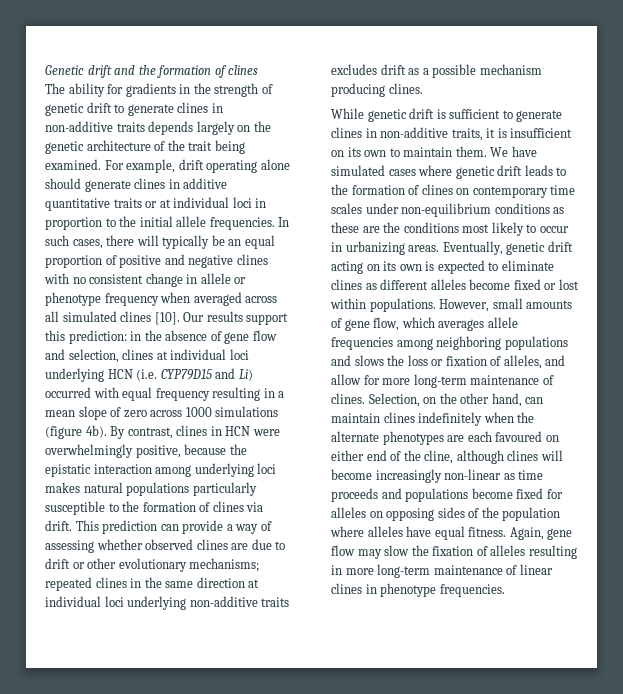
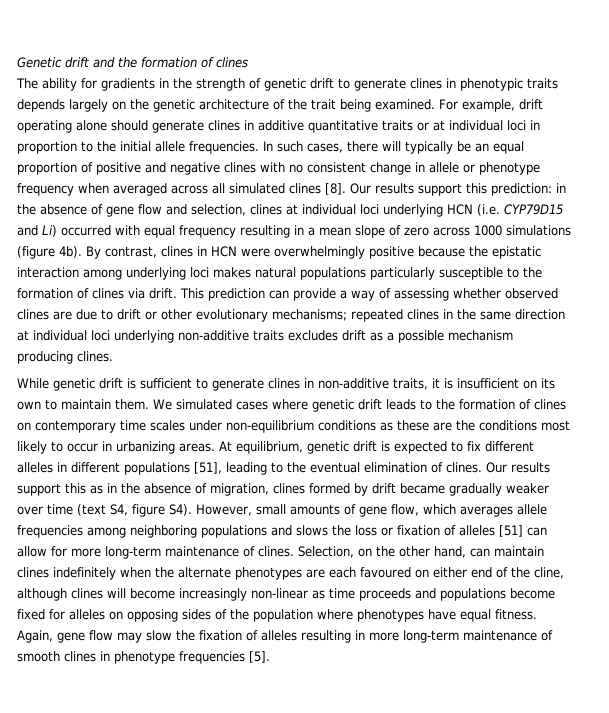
[45,121,113,132] non-additive -> [460,78,523,91] phenotypic
[154,312,180,325] [10]. -> [325,183,346,195] [8].
[135,445,181,458] positive, -> [369,246,414,259] positive
[511,146,537,157] have -> (172, 404) none
[442,241,573,255] [331,260,554,274] [331,279,579,290] [330,298,436,312] Eventually, genetic drift acting on its own is expected to eliminate clines as different alleles become fixed or lost within populations. -> [219,441,534,454] [17,462,550,475] [17,483,549,496] [17,504,192,517] At equilibrium, genetic drift is expected to fix different alleles in different populations [51], leading to the eventual elimination of clines. Our results support this as in the absence of migration, clines formed by drift became gradually weaker over time (text S4, figure S4).
[503,355,566,369] alleles, and -> [459,525,547,537] alleles [51] can
[367,526,403,537] alleles -> [357,609,424,622] phenotypes
[519,564,553,575] linear -> [17,651,60,662] smooth
[439,584,505,597] frequencies. -> [179,651,270,664] frequencies [5].

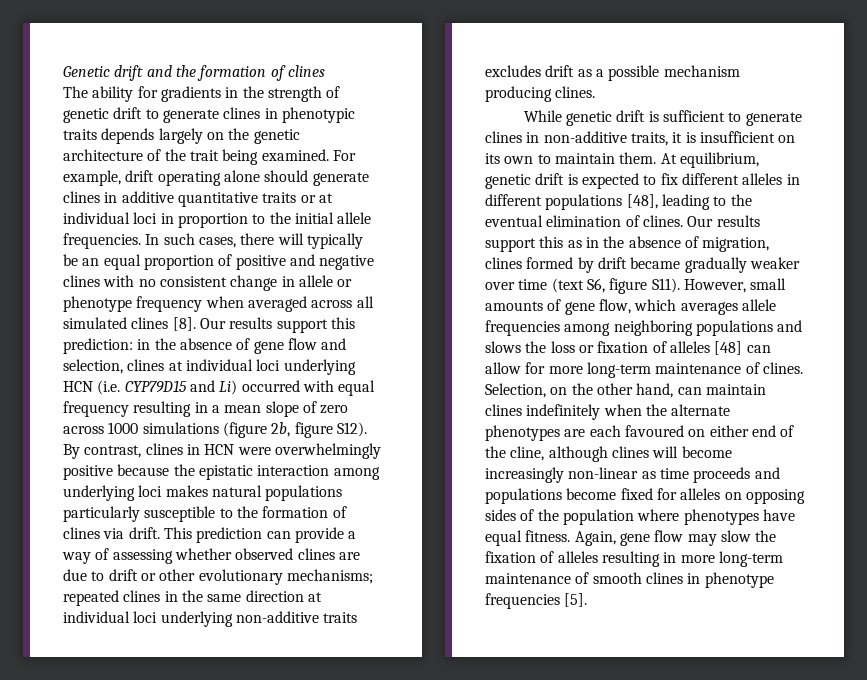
[59,246,82,258] 4b). -> [271,422,367,438] 2b, figure S12).
[153,399,566,412] [17,420,570,433] [17,441,215,454] We simulated cases where genetic drift leads to the formation of clines on contemporary time scales under non-equilibrium conditions as these are the conditions most likely to occur in urbanizing areas. -> (657, 158) none
[194,462,222,474] [51], -> [626,194,658,209] [48],
[110,504,192,517] S4, figure S4). -> [586,278,680,294] S6, figure S11).
[499,525,523,537] [51] -> [714,341,743,355] [48]

